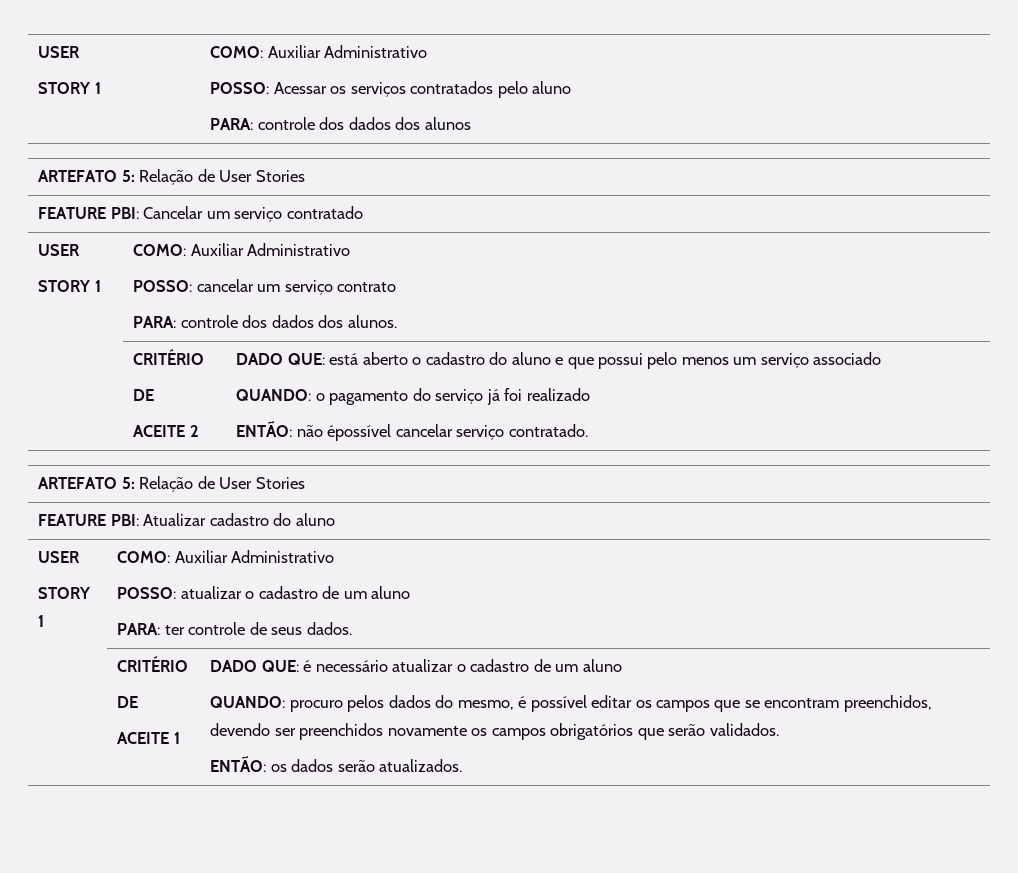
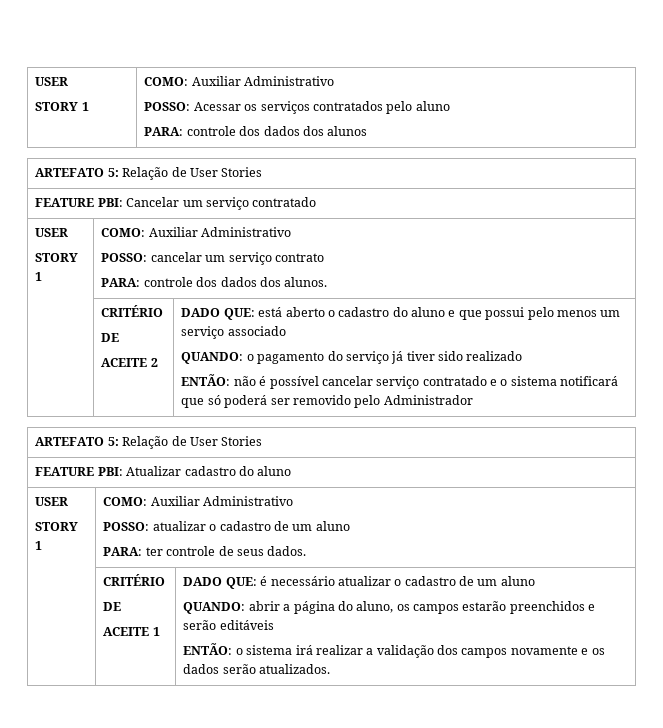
[504,388,523,401] foi -> [406,351,464,361] tiver sido
[327,424,588,441] épossível cancelar serviço contratado. -> [259,376,619,389] [181,395,473,408] é possível cancelar serviço contratado e o sistema notificará que só poderá ser removido pelo Administrador
[289,695,932,712] [210,723,779,740] [210,756,267,772] procuro pelos dados do mesmo, é possível editar os campos que se encontram preenchidos, devendo ser preenchidos novamente os campos obrigatórios que serão validados. // ENTÃO: -> [248,601,596,614] [183,620,274,630] [183,643,589,658] abrir a página do aluno, os campos estarão preenchidos e serão editáveis // ENTÃO: o sistema irá realizar a validação dos campos novamente e

